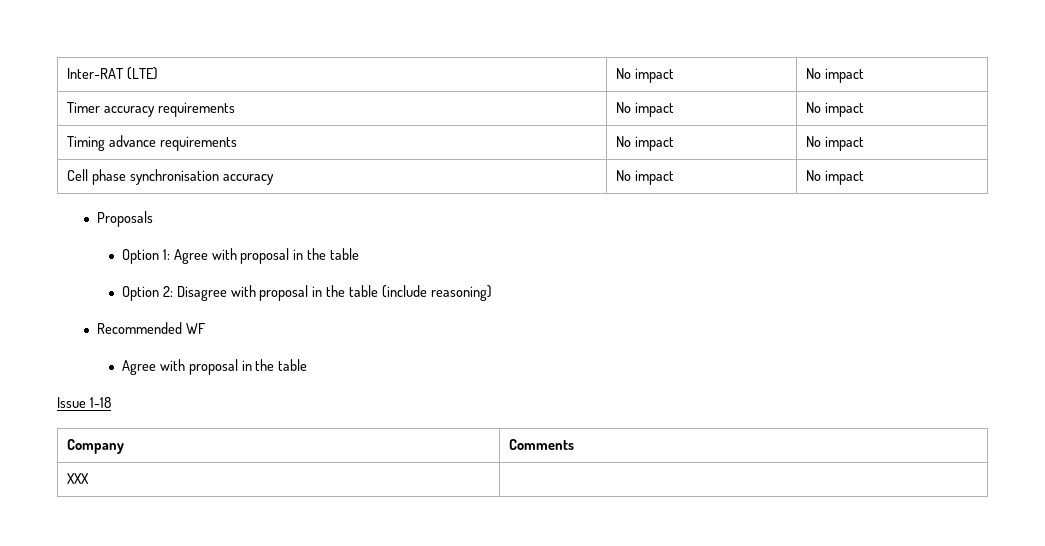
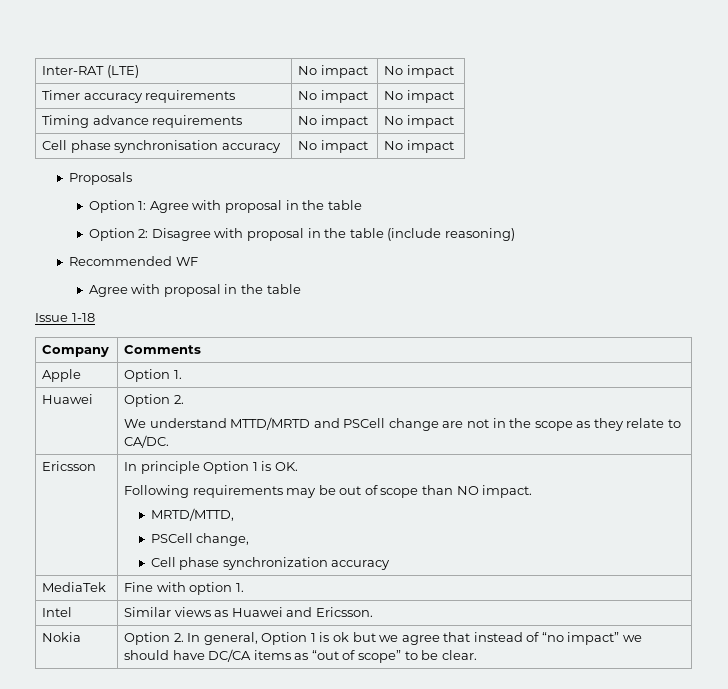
[66,473,89,484] XXX | -> [42,369,82,382] [124,369,182,382] [42,394,94,404] [124,394,184,407] [124,417,681,431] [124,435,170,448] [42,461,97,471] [124,461,298,474] [124,485,533,498] [150,508,234,521] [150,533,250,546] [150,557,391,570] [42,582,107,592] [124,582,244,595] [42,607,73,617] [124,607,373,617] [42,632,82,642] [124,632,642,645] [124,649,477,663] Apple | Option 1. // Huawei | Option 2. // We understand MTTD/MRTD and PSCell change are not in the scope as they relate to CA/DC. // Ericsson | In principle Option 1 is OK. // Following requirements may be out of scope than NO impact. // MRTD/MTTD, // PSCell change, // Cell phase synchronization accuracy // MediaTek | Fine with option 1. // Intel | Similar views as Huawei and Ericsson. // Nokia | Option 2. In general, Option 1 is ok but we agree that instead of “no impact” we should have DC/CA items as “out of scope” to be clear.

